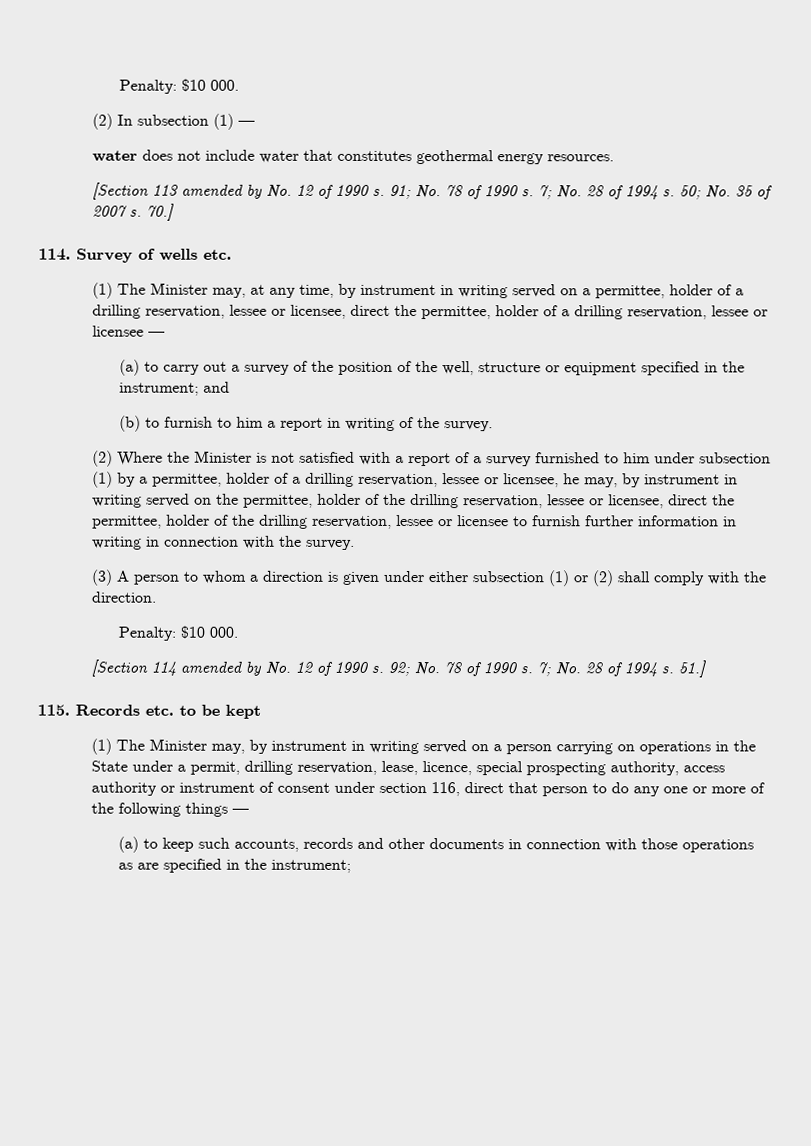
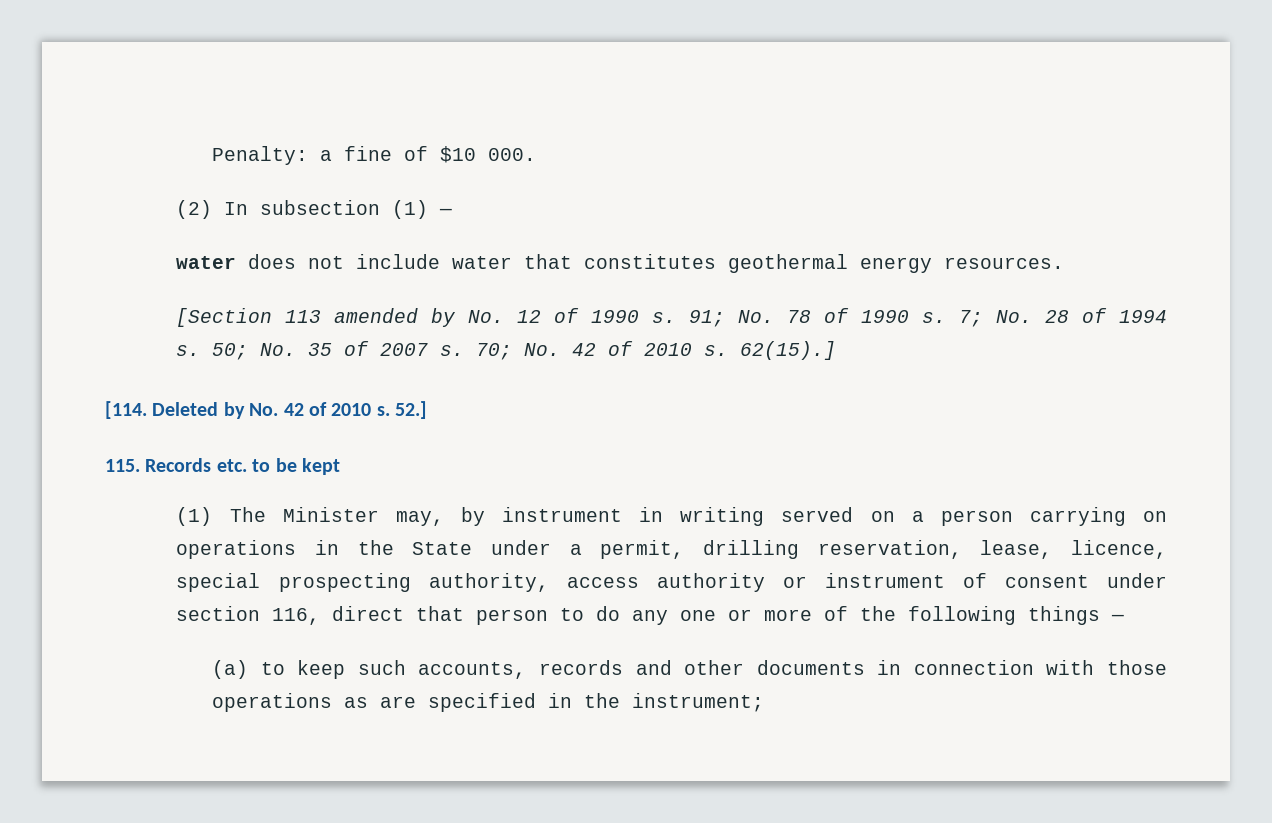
[119,79,178,94] Penalty: -> [212,146,429,165] Penalty: a fine of
[146,203,175,221] [38,248,232,263] [92,282,745,299] [92,304,769,320] [92,325,166,337] [119,359,746,376] [119,381,231,396] [119,415,494,432] [92,450,772,467] [92,471,739,488] [92,493,736,509] [92,514,738,529] [92,535,356,550] [91,569,768,587] [91,591,157,603] [118,625,239,641] [91,659,707,678] 70.] // 114. Survey of wells etc. // (1) The Minister may, at any time, by instrument in writing served on a permittee, holder of a drilling reservation, lessee or licensee, direct the permittee, holder of a drilling reservation, lessee or licensee — // (a) to carry out a survey of the position of the well, structure or equipment specified in the instrument; and // (b) to furnish to him a report in writing of the survey. // (2) Where the Minister is not satisfied with a report of a survey furnished to him under subsection (1) by a permittee, holder of a drilling reservation, lessee or licensee, he may, by instrument in writing served on the permittee, holder of the drilling reservation, lessee or licensee, direct the permittee, holder of the drilling reservation, lessee or licensee to furnish further information in writing in connection with the survey. // (3) A person to whom a direction is given under either subsection (1) or (2) shall comply with the direction. // Penalty: $10 000. // [Section 114 amended by No. 12 of 1990 s. 92; No. 78 of 1990 s. 7; No. 28 of 1994 s. 51.] -> [476,341,837,360] [105,401,428,419] 70; No. 42 of 2010 s. 62(15).] // [114. Deleted by No. 42 of 2010 s. 52.]

